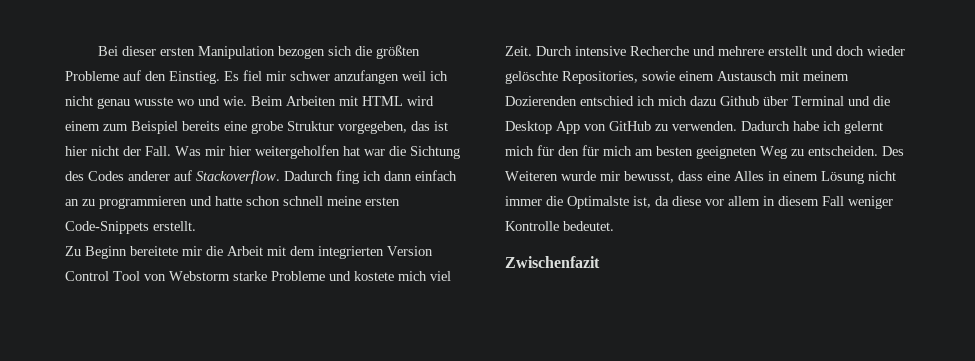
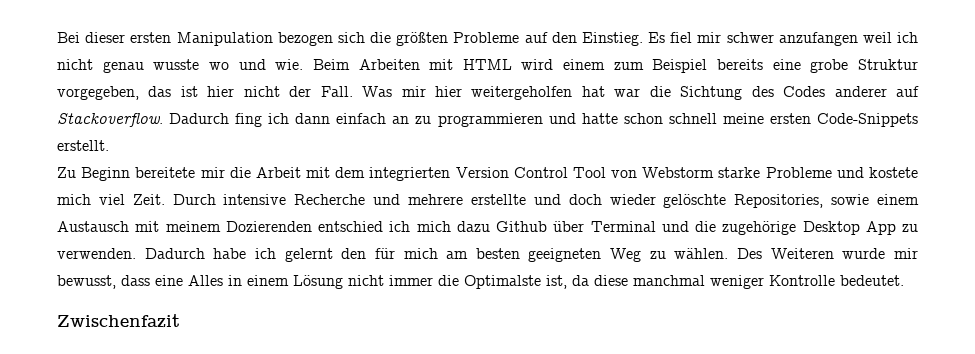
[768,46,807,56] erstellt -> [470,194,526,205] erstellte
(890, 101) none -> [722,221,797,235] zugehörige
[584,121,651,131] von GitHub -> (896, 228) none
[505,145,554,156] mich für -> (333, 255) none
[808,146,878,156] entscheiden. -> [674,248,729,259] wählen.
[705,196,844,206] vor allem in diesem Fall -> [633,275,705,286] manchmal

